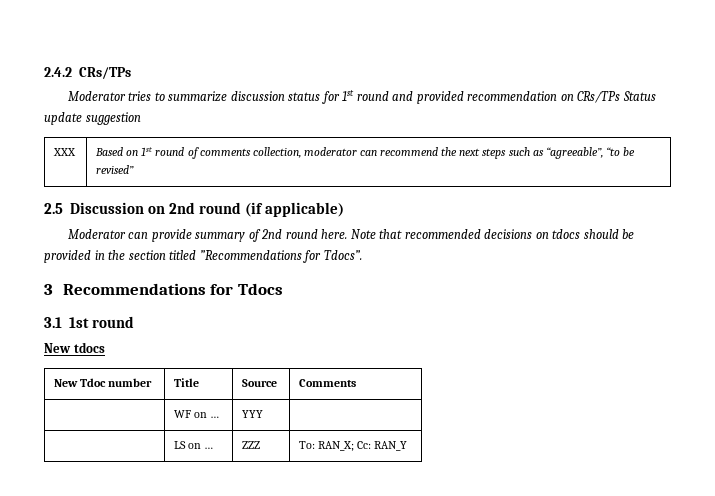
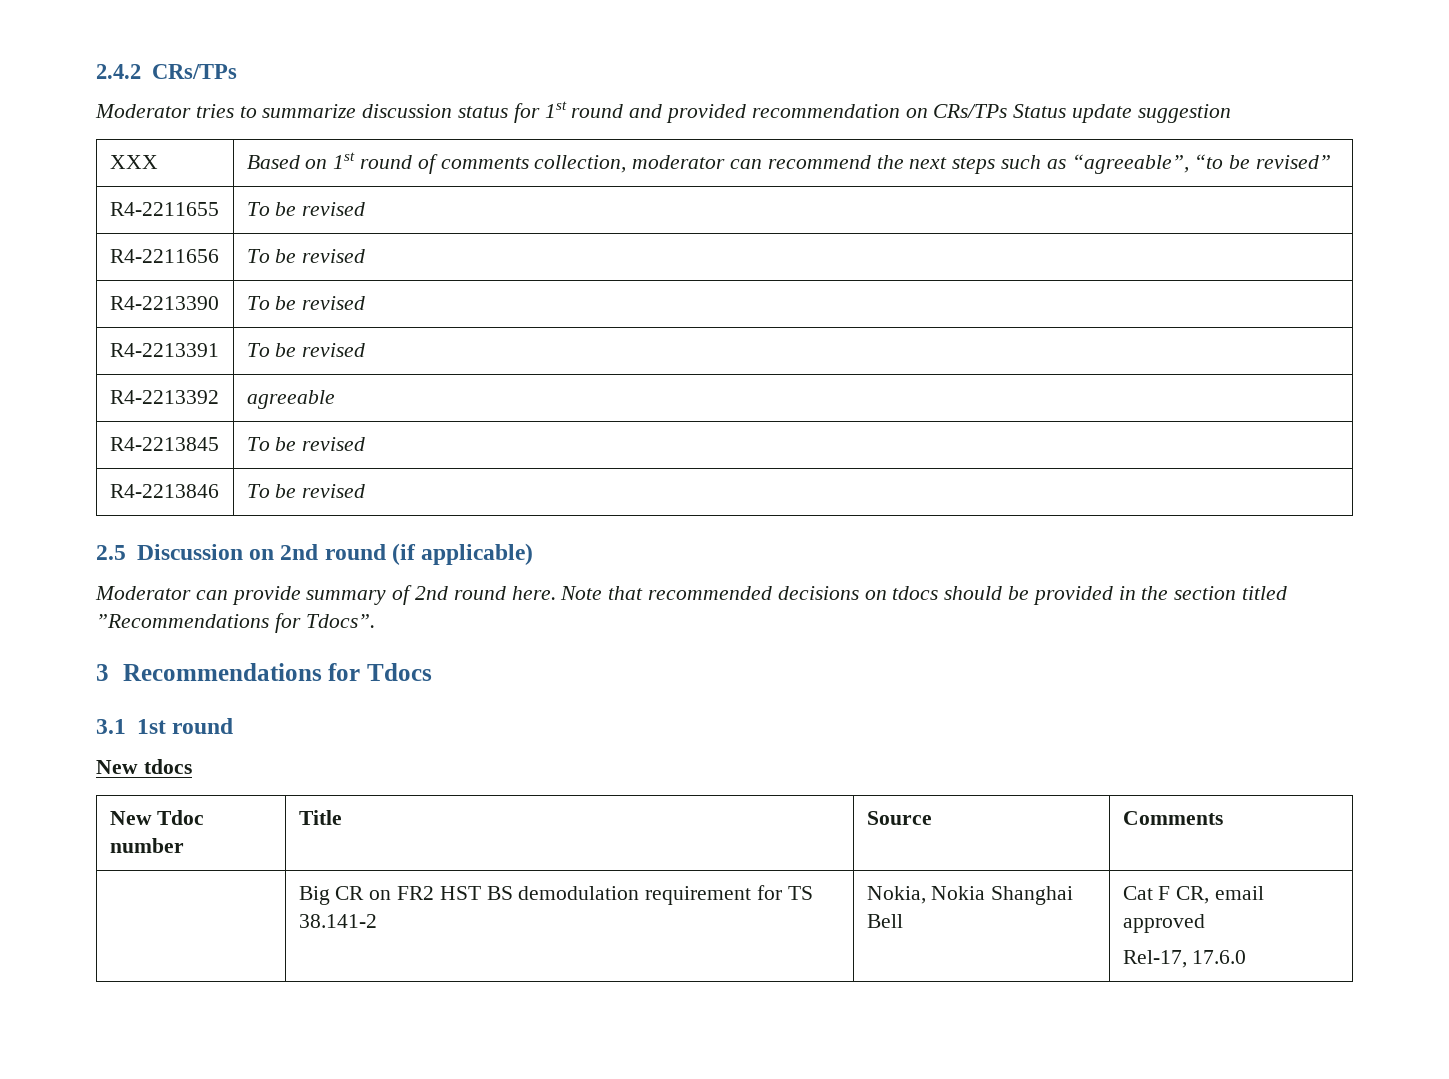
(135, 169) none -> [109,202,219,216] [246,202,366,216] [109,249,219,263] [246,249,366,263] [109,296,219,310] [246,296,366,310] [109,343,219,357] [246,343,366,357] [109,390,219,404] [246,390,335,409] [109,437,219,451] [246,437,366,451] [109,484,219,498] [246,484,366,498] // R4-2211655 | To be revised // R4-2211656 | To be revised // R4-2213390 | To be revised // R4-2213391 | To be revised // R4-2213392 | agreeable // R4-2213845 | To be revised // R4-2213846 | To be revised
[174,410,220,418] [242,410,264,418] [174,441,214,449] [242,441,261,449] [299,441,408,451] WF on … | YYY | // | LS on … | ZZZ | To: RAN_X; Cc: RAN_Y -> [298,885,813,905] [298,914,377,928] [866,886,1074,905] [866,914,903,928] [1122,886,1264,904] [1122,914,1205,933] [1122,950,1247,968] Big CR on FR2 HST BS demodulation requirement for TS 38.141-2 | Nokia, Nokia Shanghai Bell | Cat F CR, email approved // Rel-17, 17.6.0

